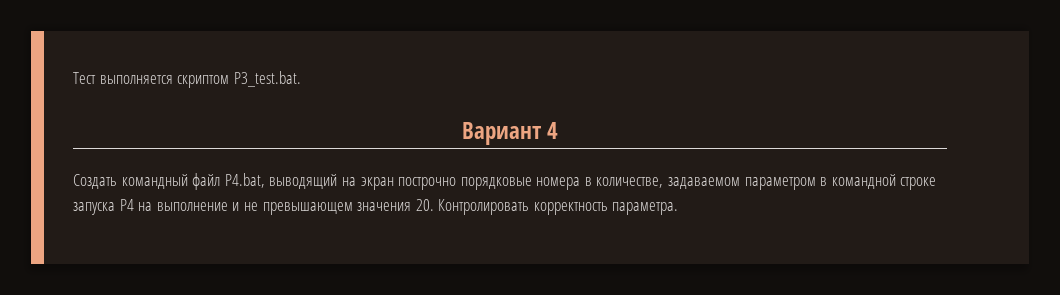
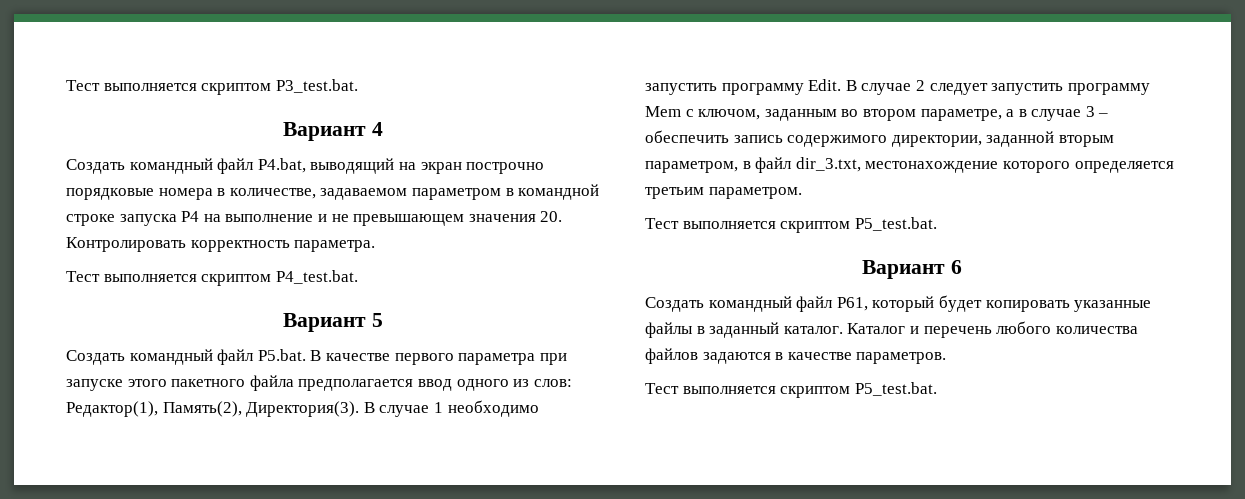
(679, 208) none -> [66,270,358,286] [283,313,383,332] [66,349,567,365] [66,375,572,391] [66,400,539,417] [645,79,1150,95] [645,106,1109,121] [645,130,1114,147] [645,157,1174,173] [645,187,802,199] [645,217,937,233] [862,260,962,279] [645,295,1152,312] [645,321,1138,338] [645,348,947,364] [645,382,937,398] // Тест выполняется скриптом P4_test.bat. // Вариант 5 // Создать командный файл P5.bat. В качестве первого параметра при запуске этого пакетного файла предполагается ввод одного из слов: Редактор(1), Память(2), Директория(3). В случае 1 необходимо запустить программу Edit. В случае 2 следует запустить программу Mem с ключом, заданным во втором параметре, а в случае 3 – обеспечить запись содержимого директории, заданной вторым параметром, в файл dir_3.txt, местонахождение которого определяется третьим параметром. // Тест выполняется скриптом P5_test.bat. // Вариант 6 // Создать командный файл P61, который будет копировать указанные файлы в заданный каталог. Каталог и перечень любого количества файлов задаются в качестве параметров. // Тест выполняется скриптом P5_test.bat.

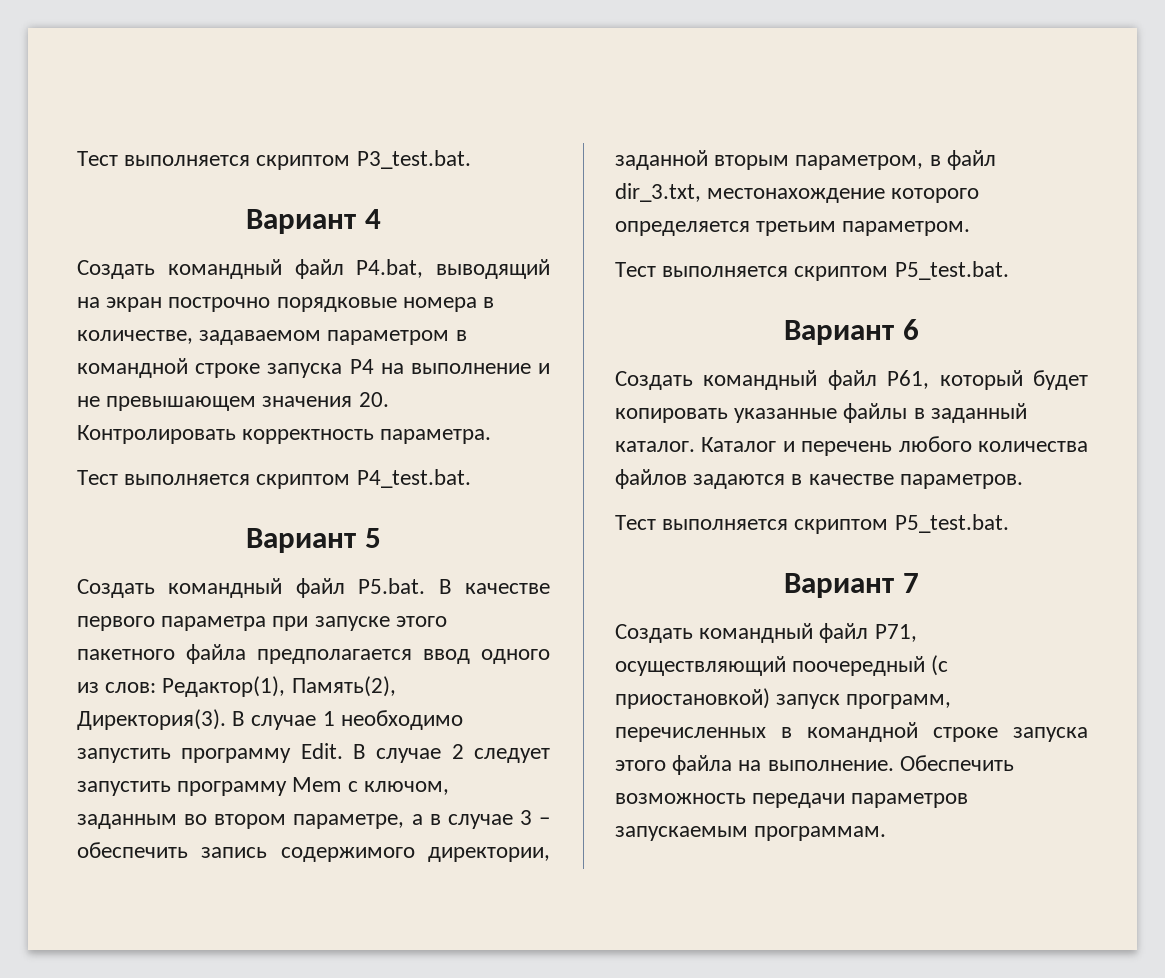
(937, 389) none -> [784,573,919,598] [615,623,917,643] [615,655,949,676] [615,688,952,709] [615,722,1088,742] [615,755,1014,775] [615,793,969,808] [615,826,887,841] // Вариант 7 // Создать командный файл P71, осуществляющий поочередный (с приостановкой) запуск программ, перечисленных в командной строке запуска этого файла на выполнение. Обеспечить возможность передачи параметров запускаемым программам.

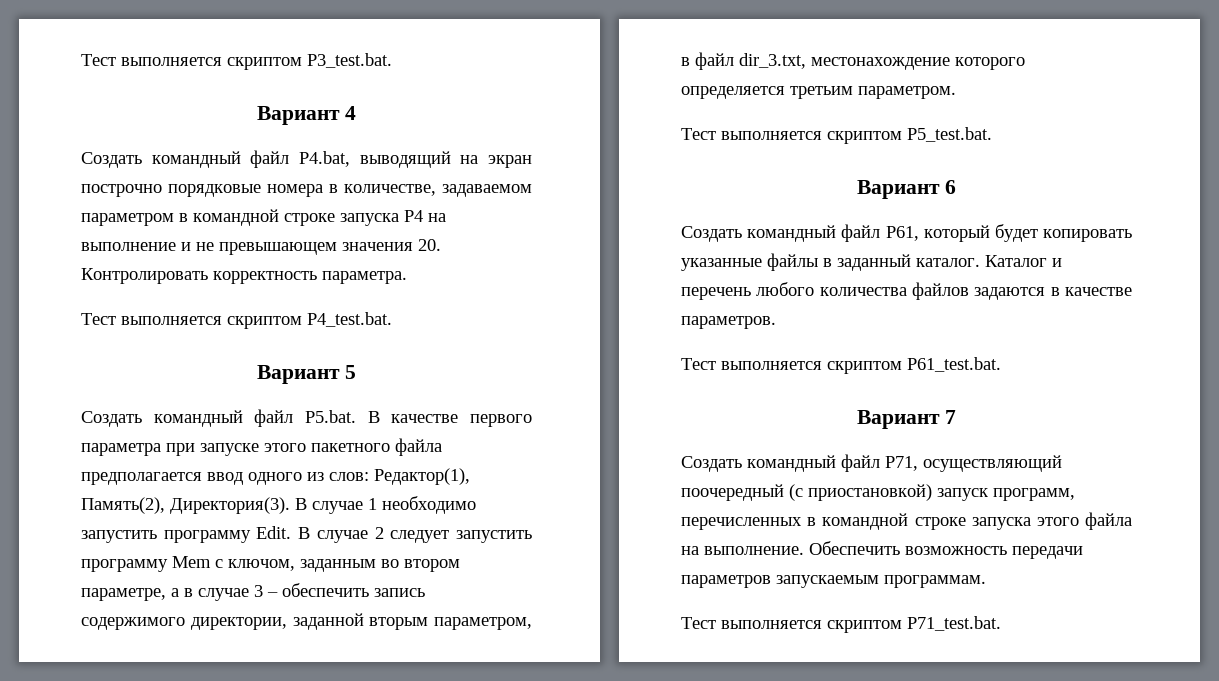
[894,514,1009,533] P5_test.bat. -> [907,357,1001,372] P61_test.bat.
(887, 833) none -> [681,616,1001,633] // Тест выполняется скриптом P71_test.bat.

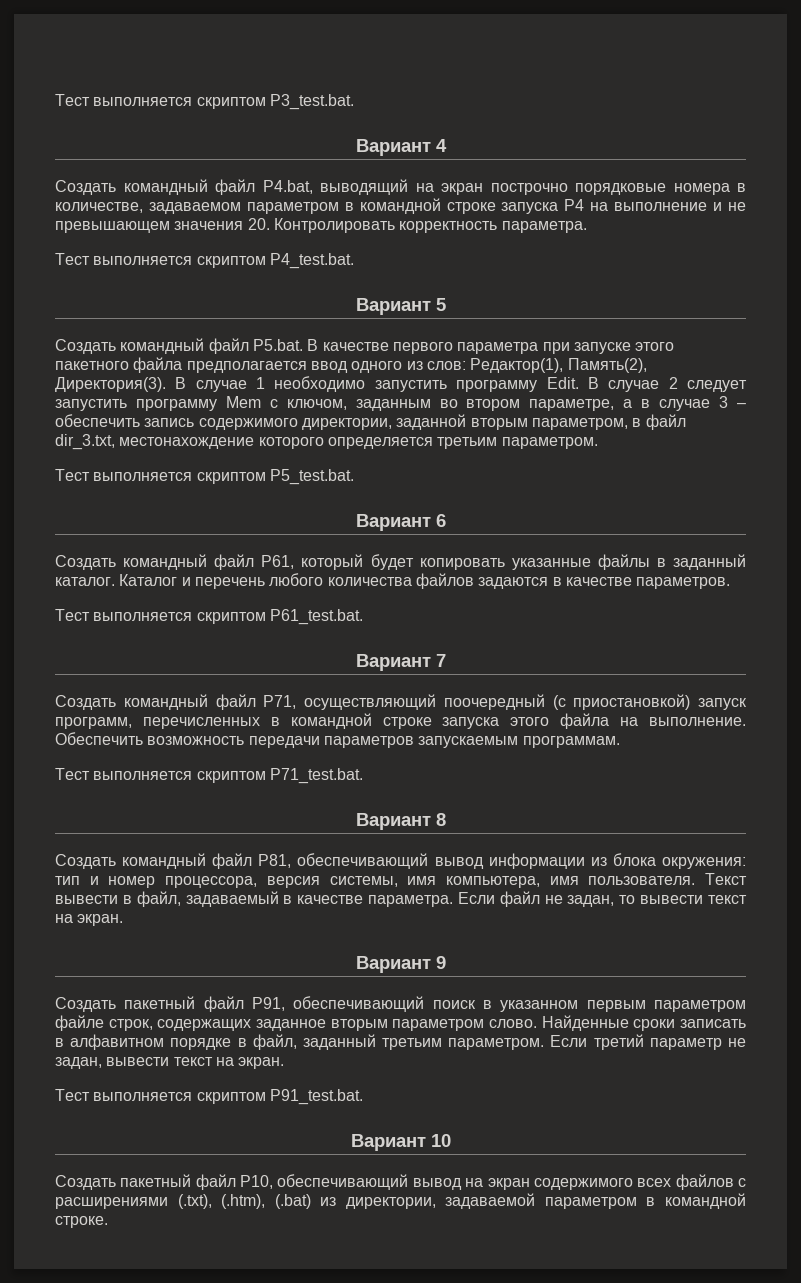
(1001, 623) none -> [355,813,446,830] [55,853,746,869] [55,873,748,888] [55,891,747,907] [55,914,124,926] [355,956,446,973] [55,996,746,1012] [55,1015,746,1031] [55,1034,746,1050] [55,1057,285,1069] [55,1089,363,1105] [350,1134,451,1151] [55,1174,747,1190] [55,1193,746,1209] [55,1216,108,1228] // Вариант 8 // Создать командный файл P81, обеспечивающий вывод информации из блока окружения: тип и номер процессора, версия системы, имя компьютера, имя пользователя. Текст вывести в файл, задаваемый в качестве параметра. Если файл не задан, то вывести текст на экран. // Вариант 9 // Создать пакетный файл P91, обеспечивающий поиск в указанном первым параметром файле строк, содержащих заданное вторым параметром слово. Найденные сроки записать в алфавитном порядке в файл, заданный третьим параметром. Если третий параметр не задан, вывести текст на экран. // Тест выполняется скриптом P91_test.bat. // Вариант 10 // Создать пакетный файл P10, обеспечивающий вывод на экран содержимого всех файлов с расширениями (.txt), (.htm), (.bat) из директории, задаваемой параметром в командной строке.

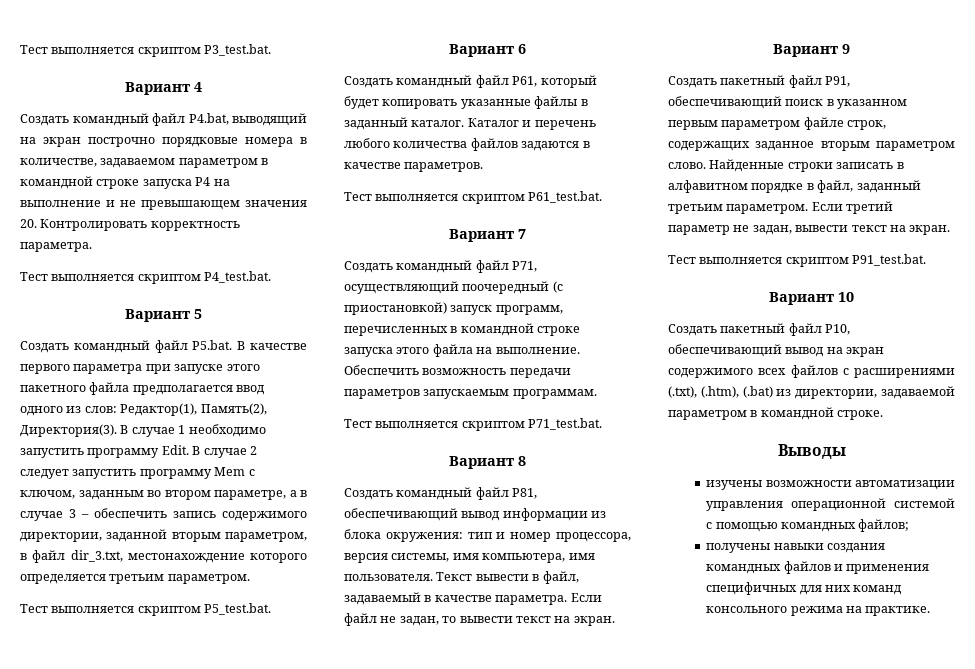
[633,1019,676,1031] сроки -> [787,162,833,172] строки
(108, 1222) none -> [777,444,846,459] [706,480,955,490] [706,498,955,511] [706,519,910,532] [706,543,885,553] [706,561,930,574] [706,582,903,595] [706,606,931,616] // Выводы // изучены возможности автоматизации управления операционной системой с помощью командных файлов; // получены навыки создания командных файлов и применения специфичных для них команд консольного режима на практике.

